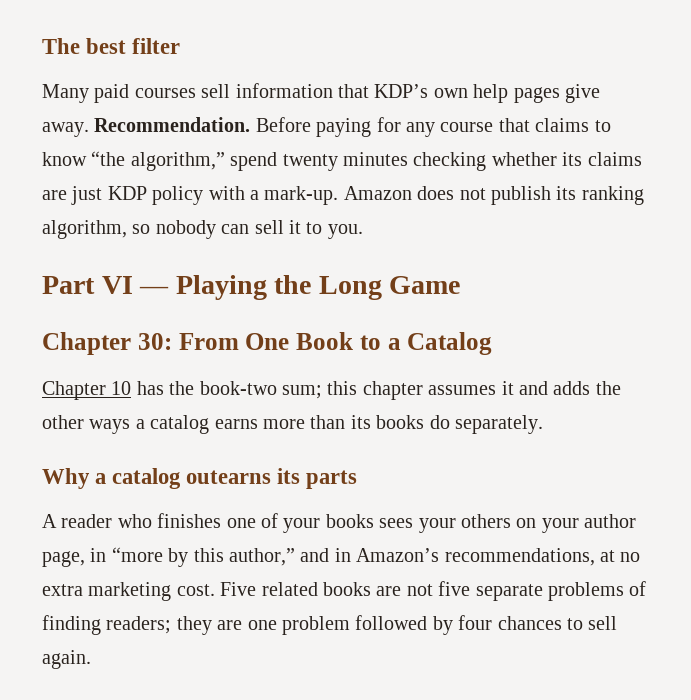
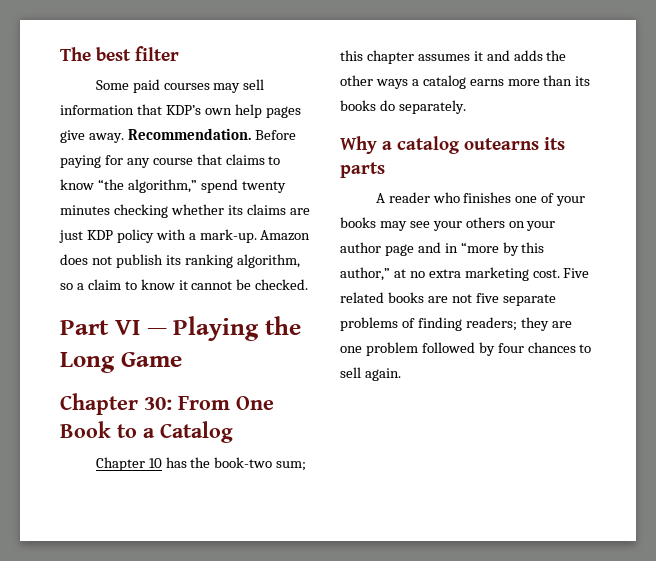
[42,84,89,103] Many -> [95,80,129,90] Some
(196, 93) none -> [213,83,241,93] may
[155,220,363,239] nobody can sell it to you. -> [76,279,309,290] a claim to know it cannot be checked.
[379,518,414,528] sees -> [379,221,430,231] may see
[42,551,85,567] page, -> [384,242,441,256] page and
[300,548,595,566] and in Amazon’s recommendations, -> (390, 274) none

